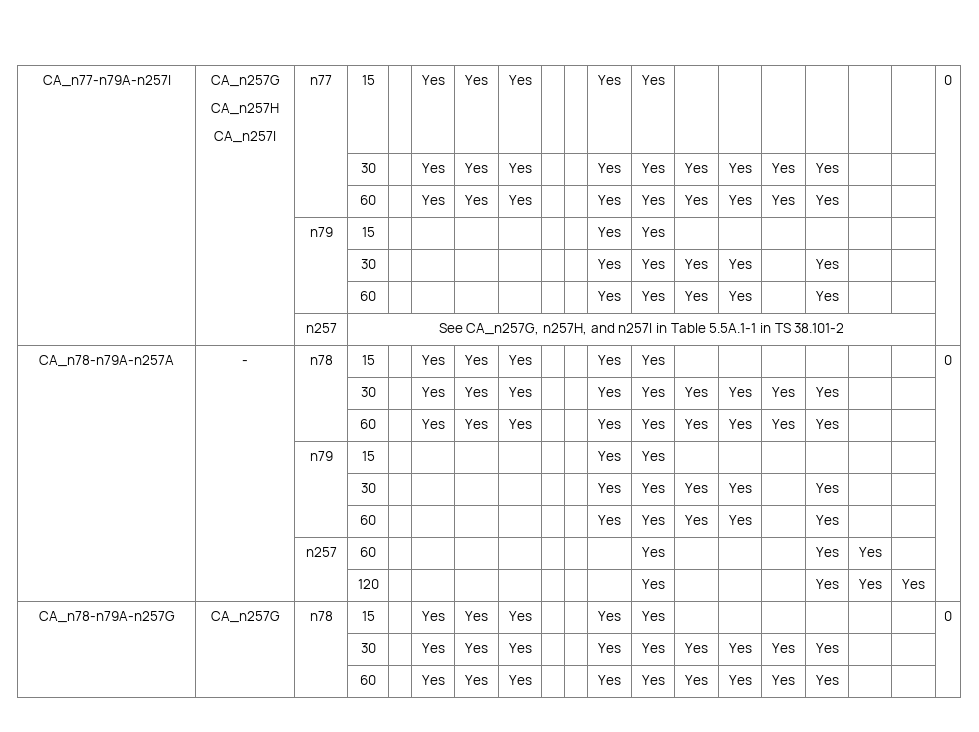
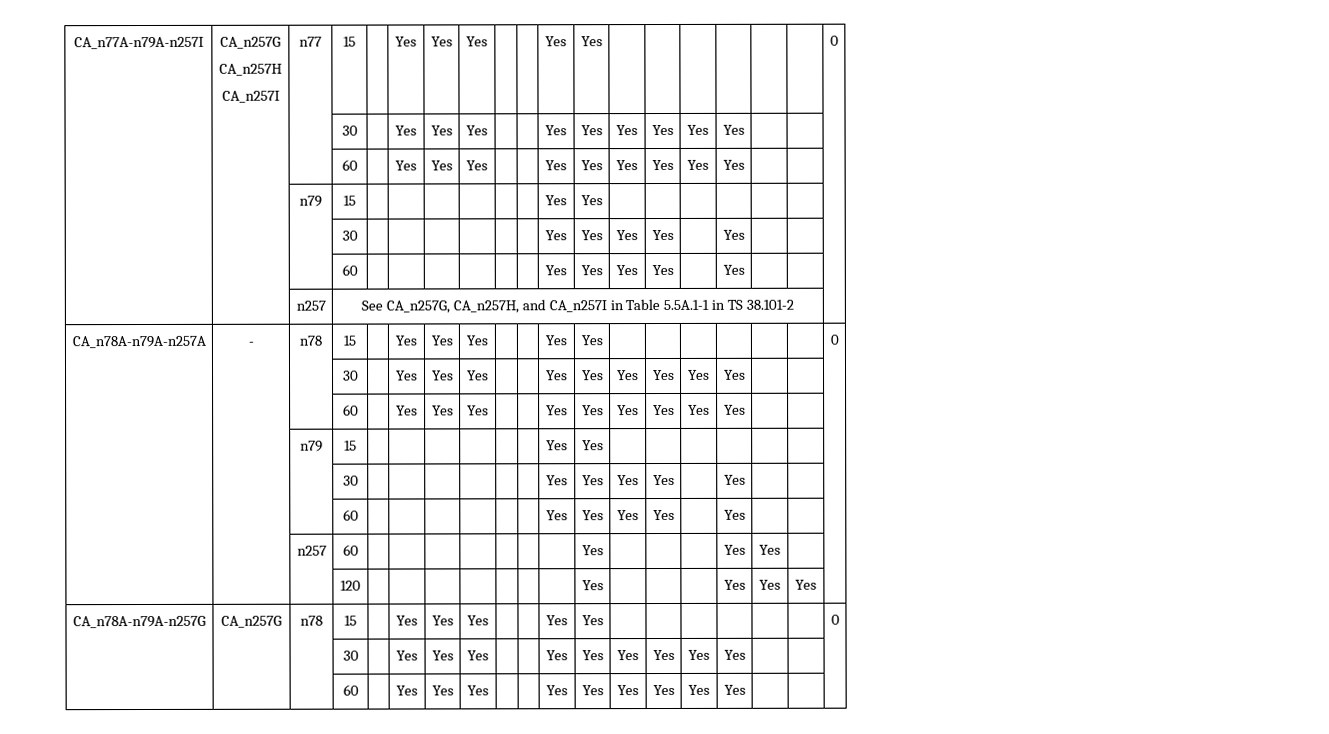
[42,75,171,87] CA_n77-n79A-n257I -> [73,36,204,50] CA_n77A-n79A-n257I
[543,323,653,335] n257H, and n257I -> [452,299,607,314] CA_n257H, and CA_n257I
[39,355,174,367] CA_n78-n79A-n257A -> [71,335,206,349] CA_n78A-n79A-n257A
[38,611,175,623] CA_n78-n79A-n257G -> [73,615,206,629] CA_n78A-n79A-n257G

